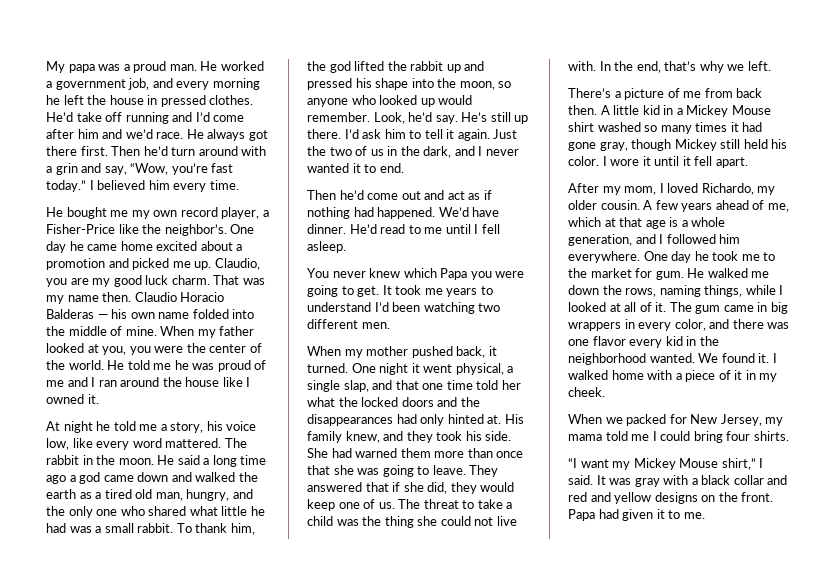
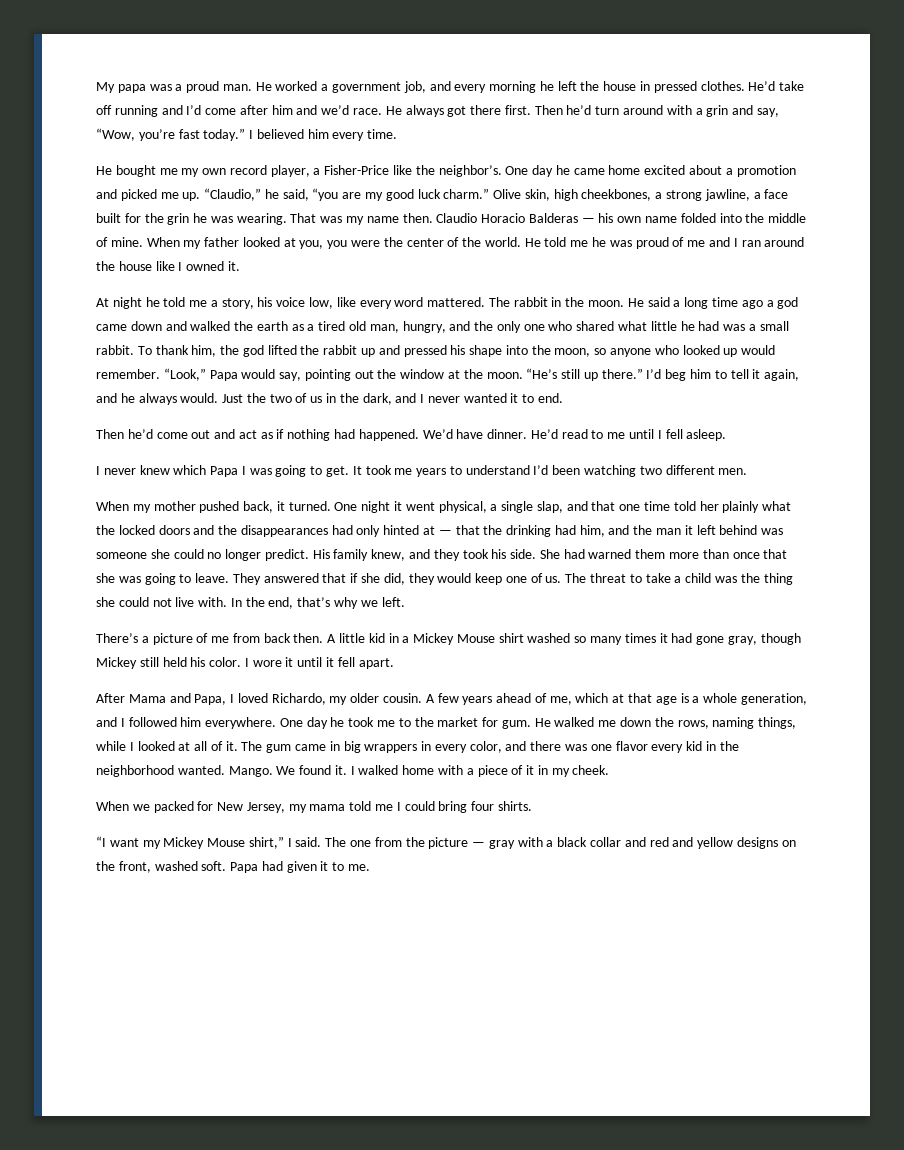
[214,258,260,270] [46,275,210,287] Claudio, you are my good luck charm. -> [204,188,789,201] [96,213,287,225] “Claudio,” he said, “you are my good luck charm.” Olive skin, high cheekbones, a strong jawline, a face built for the grin he was wearing.
[373,112,529,124] [307,129,490,141] Look, he’d say. He’s still up there. I’d ask him to tell it again. -> [163,368,800,381] [96,393,219,405] “Look,” Papa would say, pointing out the window at the moon. “He’s still up there.” I’d beg him to tell it again, and he always would.
[307,268,329,278] You -> [96,466,100,475] I
[470,271,525,280] you were -> [241,466,272,475] I was
(521, 385) none -> [722,501,760,513] plainly
[487,415,502,424] at. -> [423,525,784,537] [96,549,309,561] at — that the drinking had him, and the man it left behind was someone she could no longer predict.
[602,186,657,195] my mom, -> [128,693,227,705] Mama and Papa,
(695, 358) none -> [228,766,273,777] Mango.
[596,475,632,485] It was -> [325,837,486,849] The one from the picture —
[741,492,774,502] front. -> [118,861,227,873] front, washed soft.

